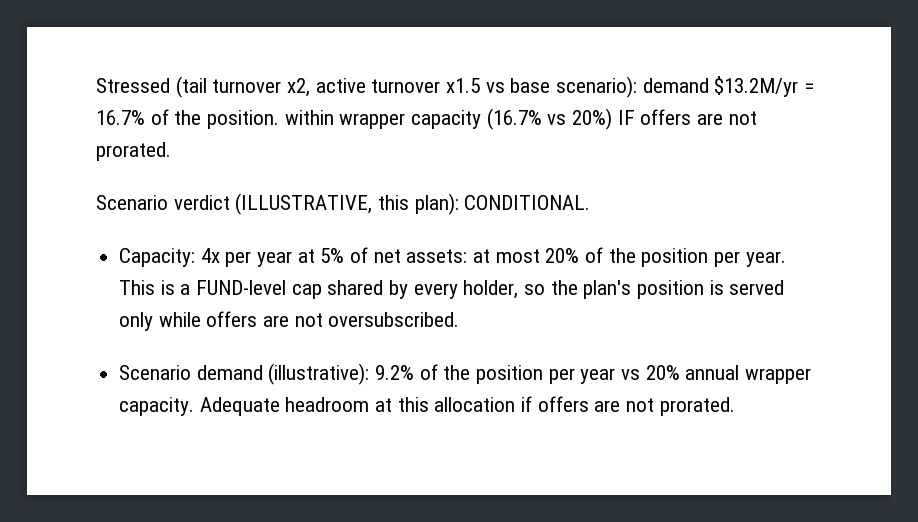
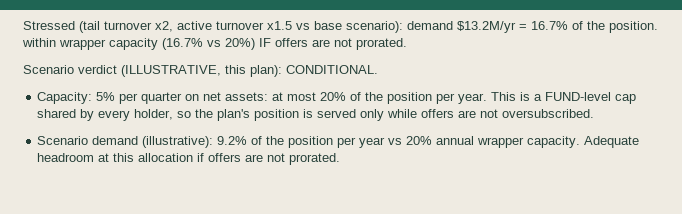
[200,247,369,267] 4x per year at 5% of -> [96,92,200,104] 5% per quarter on

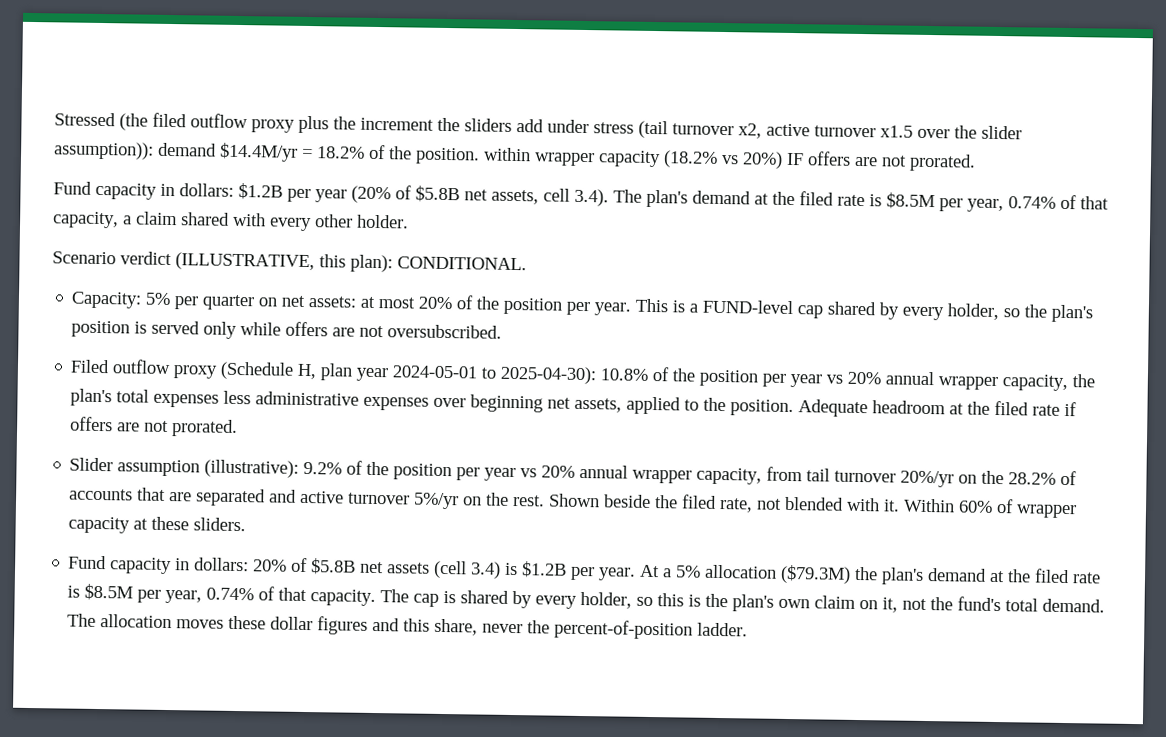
(75, 25) none -> [119,112,634,134] (the filed outflow proxy plus the increment the sliders add under stress
[296,21,568,33] vs base scenario): demand $13.2M/yr = 16.7% -> [917,125,1022,140] [53,141,365,162] over the slider assumption)): demand $14.4M/yr = 18.2%
[162,38,203,50] (16.7% -> [663,150,718,168] (18.2%
(407, 44) none -> [53,181,1109,213] [52,211,409,232] // Fund capacity in dollars: $1.2B per year (20% of $5.8B net assets, cell 3.4). The plan's demand at the filed rate is $8.5M per year, 0.74% of that capacity, a claim shared with every other holder.
[37,136,139,145] Scenario demand -> [70,359,1096,392] [70,388,1078,418] [70,416,239,438] [69,457,201,477] Filed outflow proxy (Schedule H, plan year 2024-05-01 to 2025-04-30): 10.8% of the position per year vs 20% annual wrapper capacity, the plan's total expenses less administrative expenses over beginning net assets, applied to the position. Adequate headroom at the filed rate if offers are not prorated. // Slider assumption
[527,136,640,148] [37,153,341,165] capacity. Adequate headroom at this allocation if offers are not prorated. -> [696,466,1078,488] [69,487,1078,519] [68,516,247,534] [68,555,1102,585] [67,583,1106,613] [67,613,749,640] capacity, from tail turnover 20%/yr on the 28.2% of accounts that are separated and active turnover 5%/yr on the rest. Shown beside the filed rate, not blended with it. Within 60% of wrapper capacity at these sliders. // Fund capacity in dollars: 20% of $5.8B net assets (cell 3.4) is $1.2B per year. At a 5% allocation ($79.3M) the plan's demand at the filed rate is $8.5M per year, 0.74% of that capacity. The cap is shared by every holder, so this is the plan's own claim on it, not the fund's total demand. The allocation moves these dollar figures and this share, never the percent-of-position ladder.

